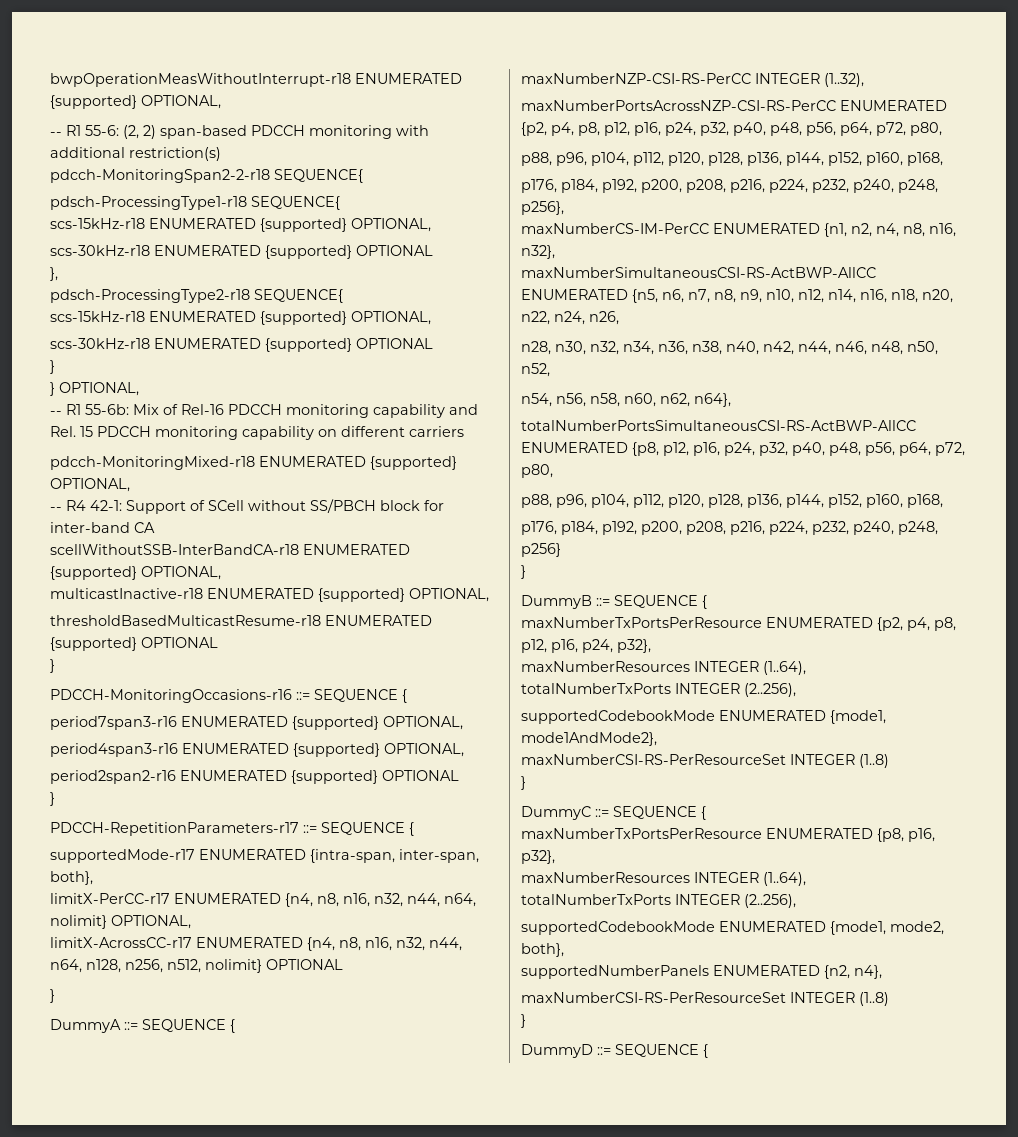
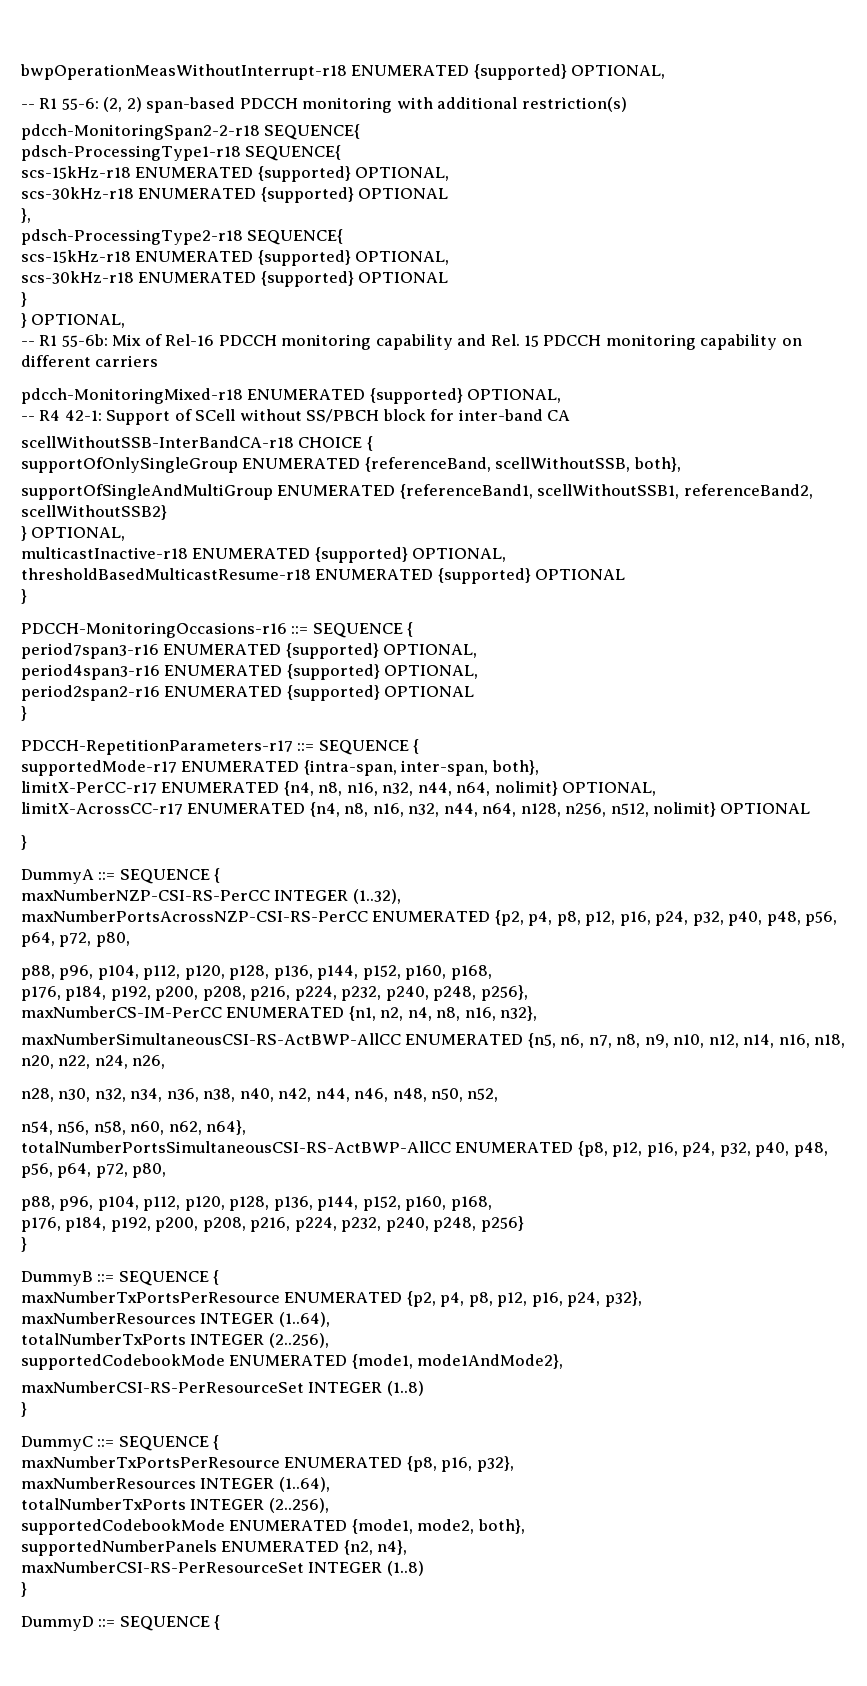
[303,544,410,555] [50,566,137,580] ENUMERATED {supported} -> [298,436,373,451] [21,457,681,473] [21,484,813,500] [21,505,167,520] [21,526,27,541] CHOICE { // supportOfOnlySingleGroup ENUMERATED {referenceBand, scellWithoutSSB, both}, // supportOfSingleAndMultiGroup ENUMERATED {referenceBand1, scellWithoutSSB1, referenceBand2, scellWithoutSSB2} // }

